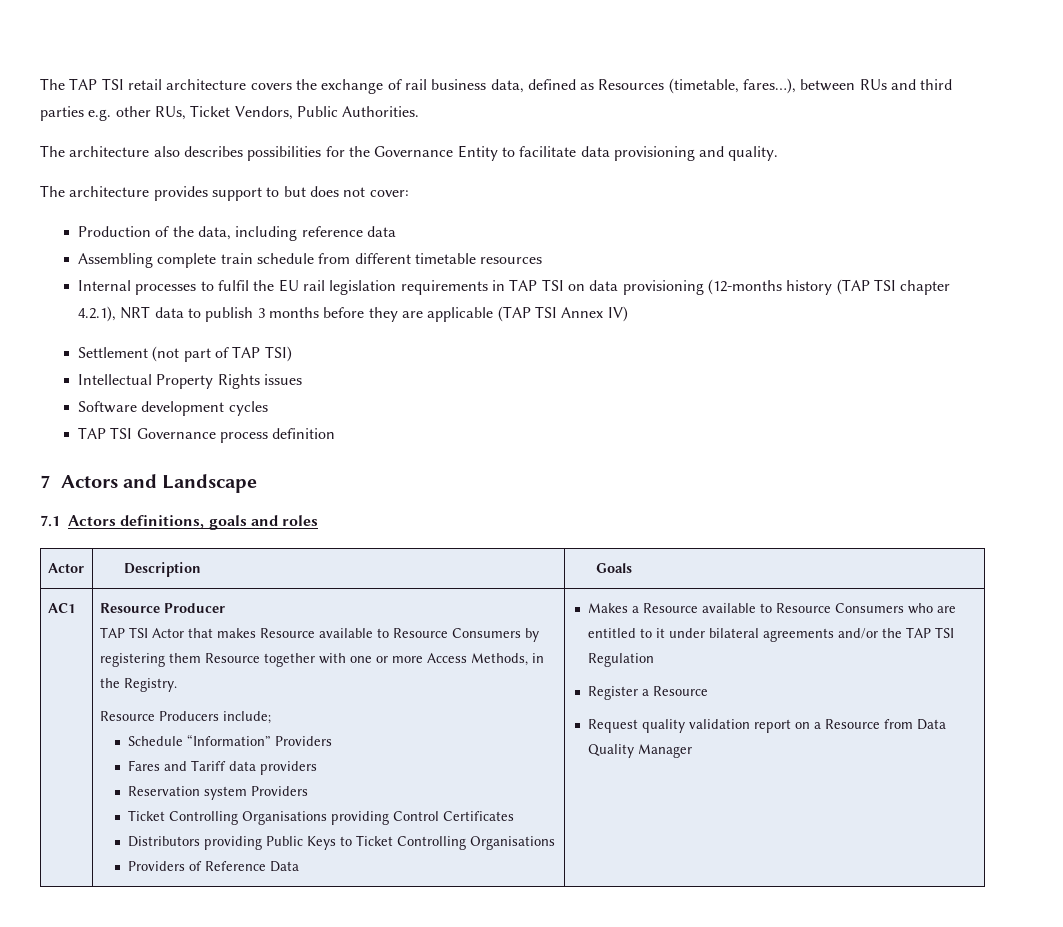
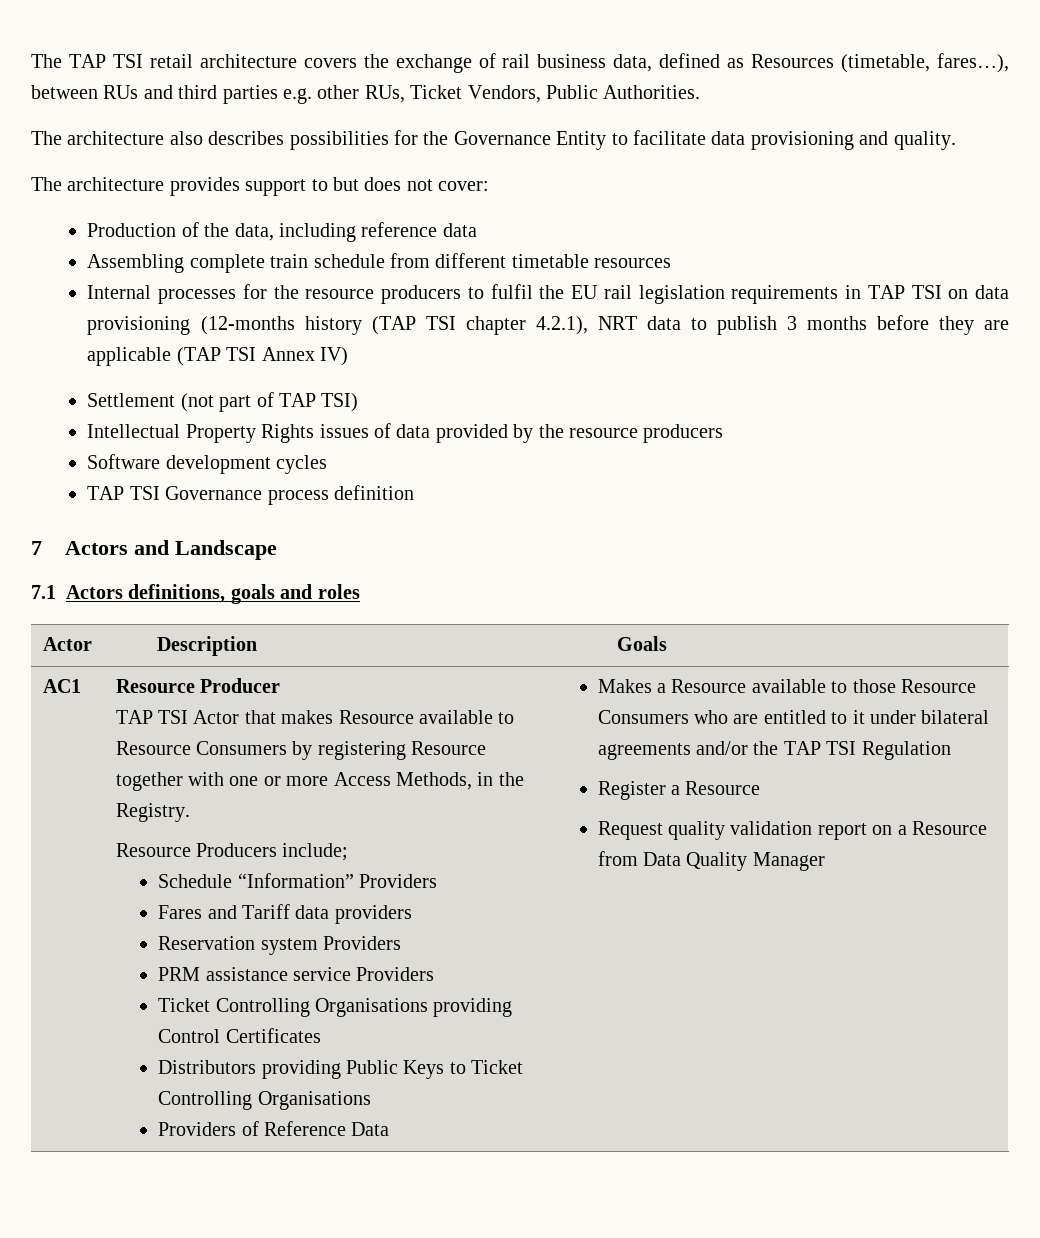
(197, 289) none -> [242,284,462,304] for the resource producers
(303, 379) none -> [374,423,724,443] of data provided by the resource producers
[168,653,201,663] them -> (406, 750) none
(309, 791) none -> [158,967,435,981] // PRM assistance service Providers
(772, 608) none -> [852,679,896,693] those

